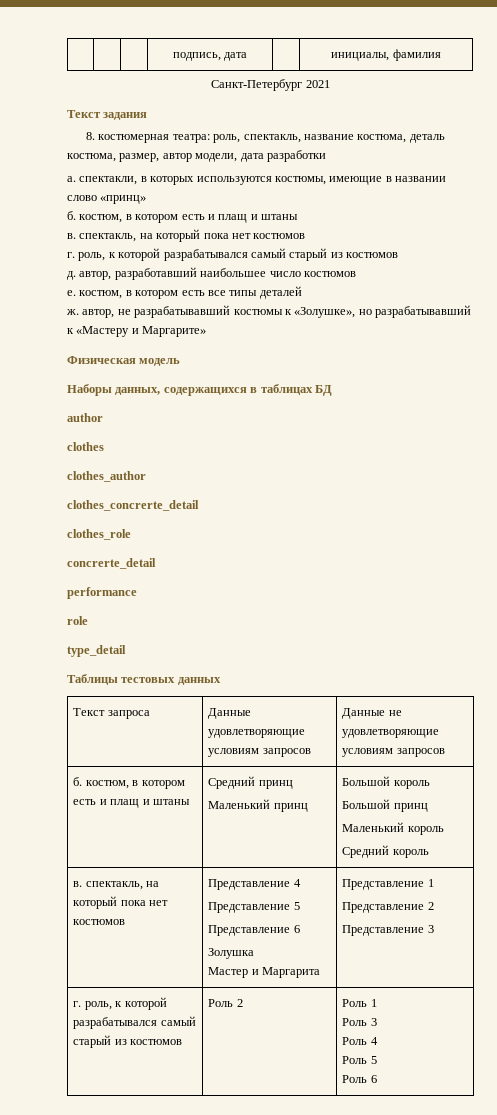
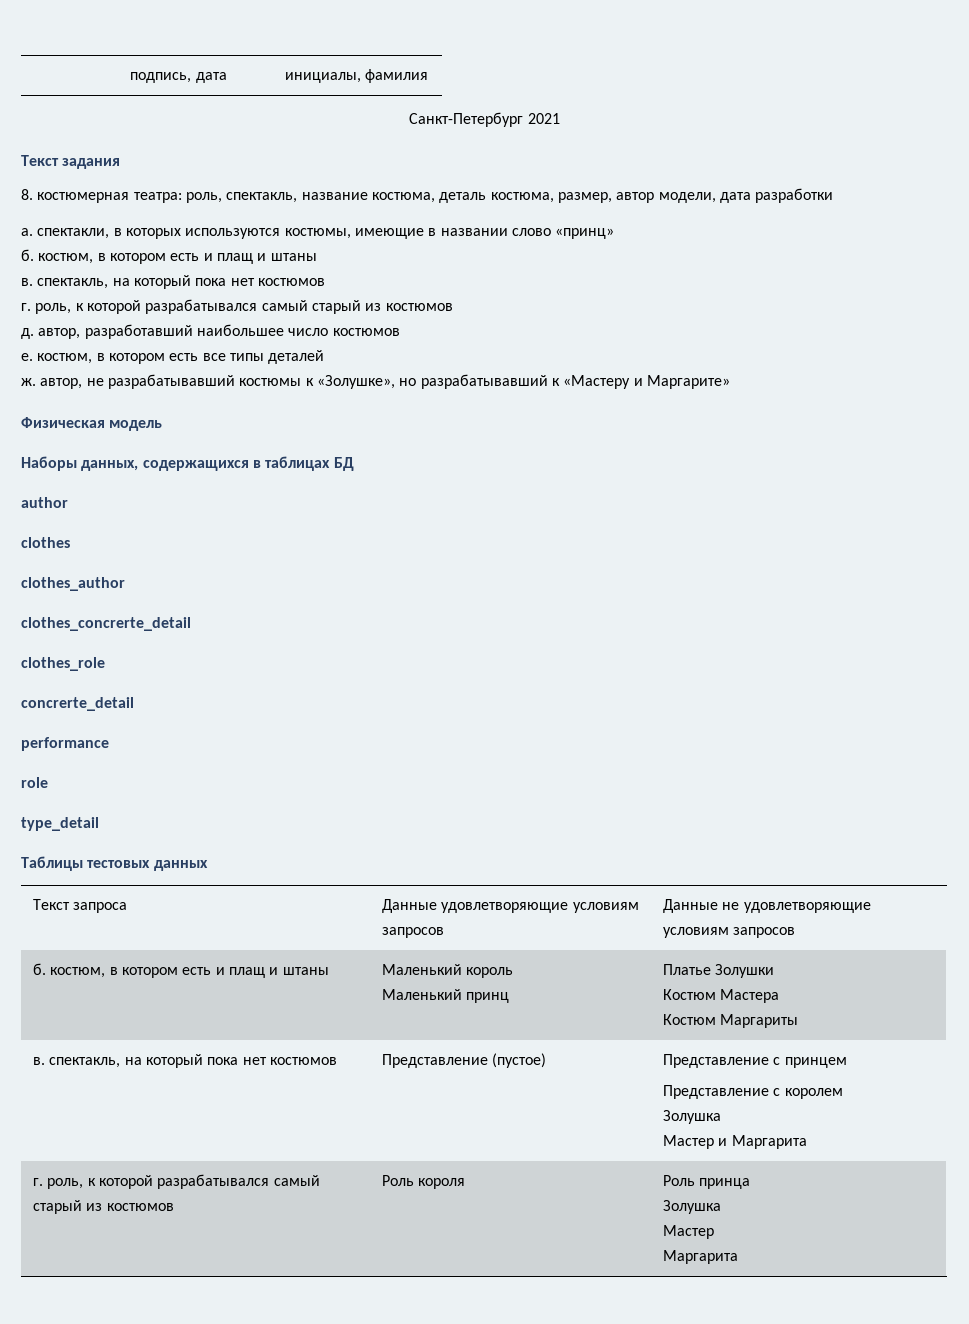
[208,776,293,789] Средний принц -> [382,964,514,978] Маленький король
[342,776,430,789] [342,799,428,812] [342,822,444,835] [342,845,429,858] Большой король // Большой принц // Маленький король // Средний король -> [663,964,775,978] [663,989,780,1003] [663,1014,799,1028] Платье Золушки // Костюм Мастера // Костюм Маргариты
[293,879,301,887] [208,902,300,913] [208,925,300,936] [208,948,255,959] [208,967,321,978] [342,879,434,890] [342,902,434,913] [342,925,434,936] 4 // Представление 5 // Представление 6 // Золушка // Мастер и Маргарита | Представление 1 // Представление 2 // Представление 3 -> [492,1053,547,1068] [663,1054,847,1068] [663,1085,843,1099] [663,1110,722,1124] [663,1135,807,1149] (пустое) | Представление с принцем // Представление с королем // Золушка // Мастер и Маргарита
[236,999,243,1007] [342,999,377,1007] [342,1018,377,1026] [342,1037,378,1045] [342,1056,377,1064] [342,1075,377,1083] 2 | Роль 1 // Роль 3 // Роль 4 // Роль 5 // Роль 6 -> [418,1178,466,1189] [663,1175,751,1189] [663,1200,722,1214] [663,1225,715,1239] [663,1250,739,1264] короля | Роль принца // Золушка // Мастер // Маргарита

